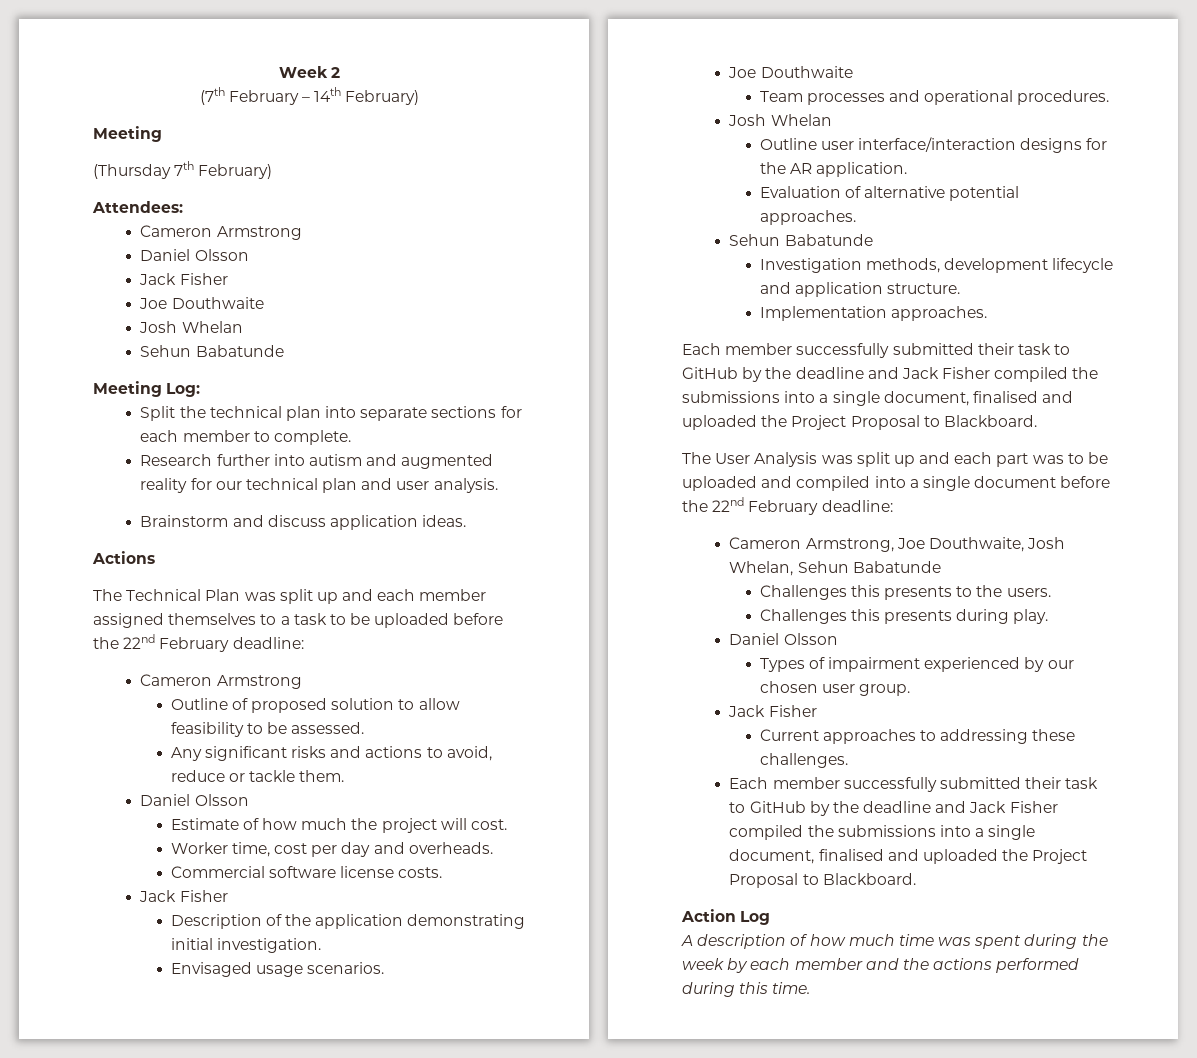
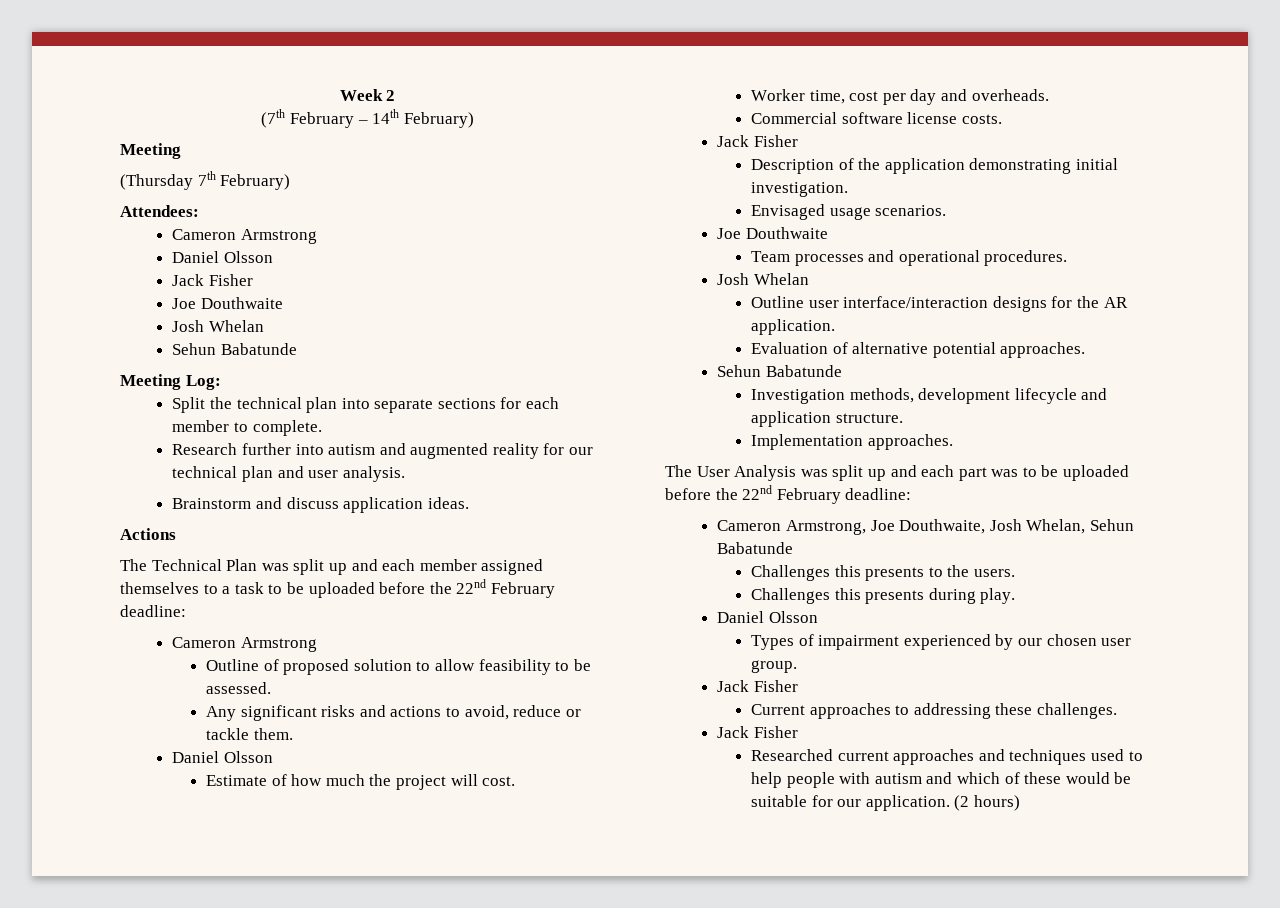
[682,343,1071,358] [682,367,1099,382] [682,391,1074,406] [682,415,1037,430] // Each member successfully submitted their task to GitHub by the deadline and Jack Fisher compiled the submissions into a single document, finalised and uploaded the Project Proposal to Blackboard. -> (953, 442) none
[761,476,1057,491] and compiled into a single document -> (1130, 473) none
[729,777,1099,792] [729,801,1058,816] [729,825,1036,840] [729,849,1088,864] [729,873,916,888] [681,909,771,925] [681,934,1108,949] [682,958,1080,973] [682,982,811,997] Each member successfully submitted their task to GitHub by the deadline and Jack Fisher compiled the submissions into a single document, finalised and uploaded the Project Proposal to Blackboard. // Action Log // A description of how much time was spent during the week by each member and the actions performed during this time. -> [717,726,798,738] [750,749,1143,765] [750,772,1132,788] [750,795,1020,811] Jack Fisher // Researched current approaches and techniques used to help people with autism and which of these would be suitable for our application. (2 hours)

